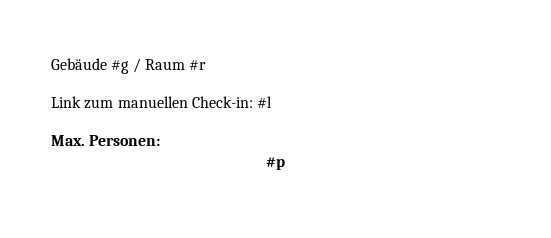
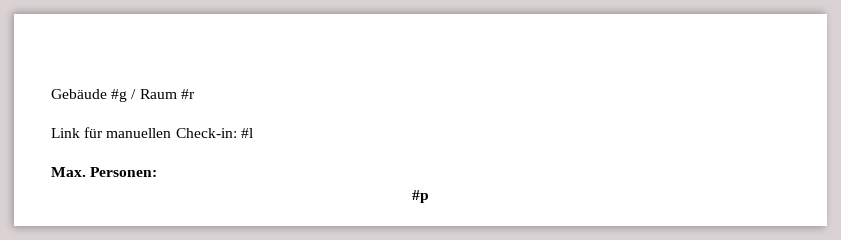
[84,99,114,109] zum -> [84,127,104,138] für

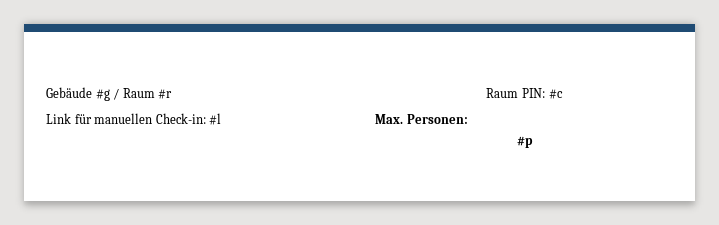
(253, 133) none -> [486,88,563,99] // Raum PIN: #c

